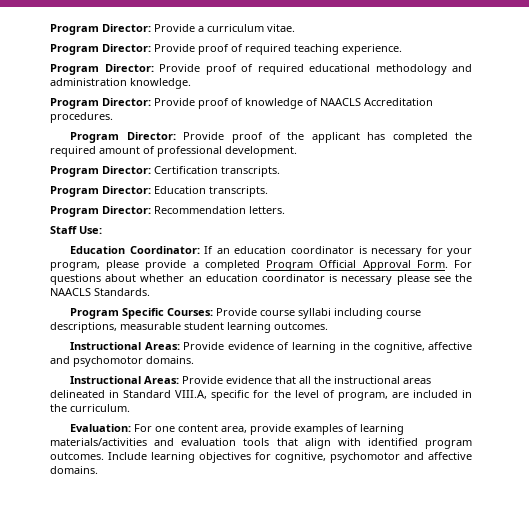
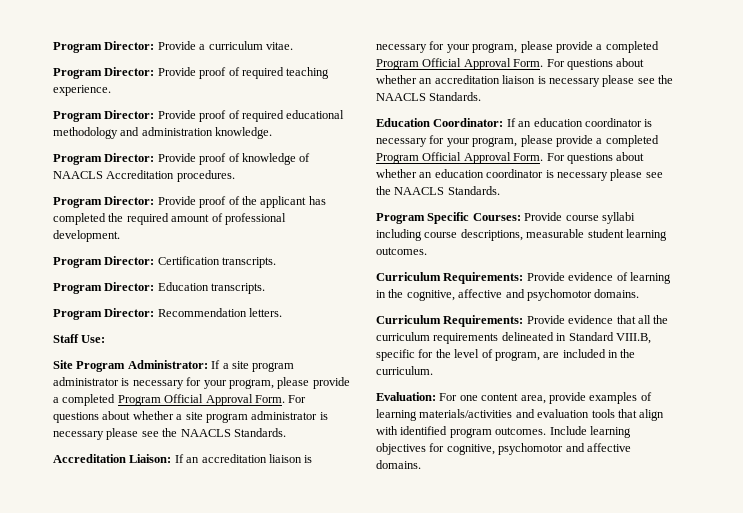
(102, 230) none -> [53,360,295,372] [53,377,350,389] [53,394,307,406] [53,411,328,423] [53,428,286,440] [53,454,313,463] [376,41,659,53] [376,58,645,70] [376,75,673,87] [376,92,482,101] // Site Program Administrator: If a site program administrator is necessary for your program, please provide a completed Program Official Approval Form. For questions about whether a site program administrator is necessary please see the NAACLS Standards. // Accreditation Liaison: If an accreditation liaison is necessary for your program, please provide a completed Program Official Approval Form. For questions about whether an accreditation liaison is necessary please see the NAACLS Standards.
[70,342,180,350] Instructional Areas: -> [376,272,524,284] Curriculum Requirements:
[70,376,180,384] Instructional Areas: -> [376,315,524,327] Curriculum Requirements:
[334,376,432,384] instructional areas -> [376,332,499,344] curriculum requirements
[175,390,208,399] VIII.A, -> [615,333,651,344] VIII.B,

